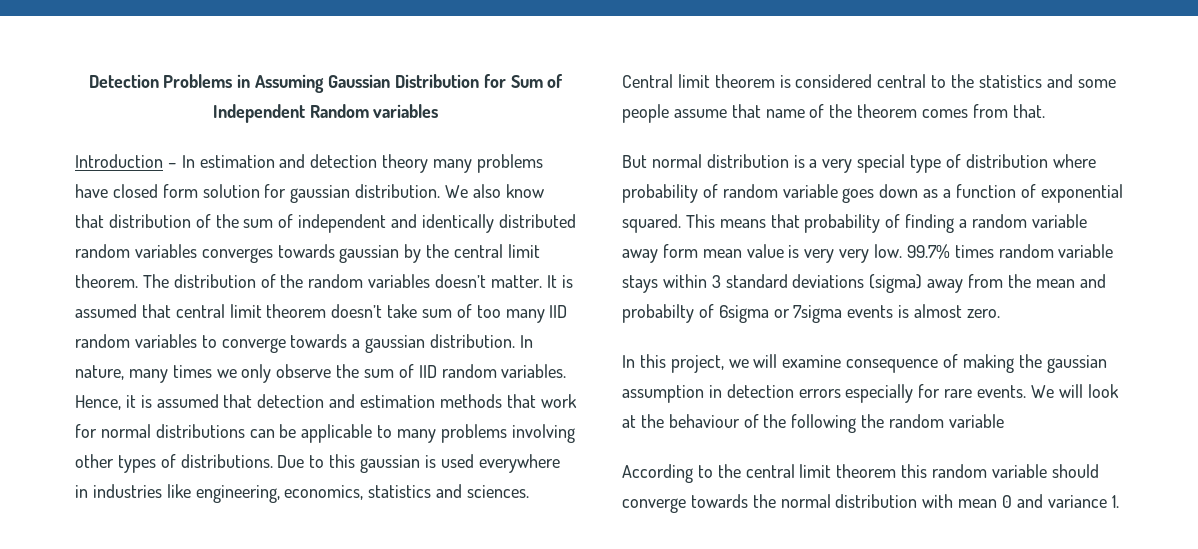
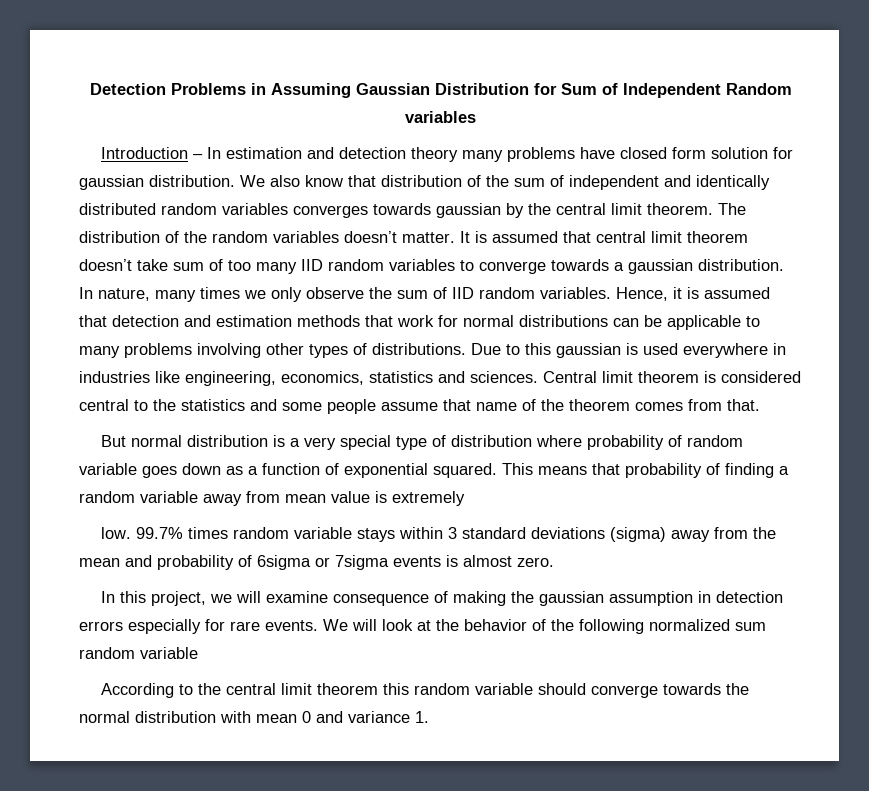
[662,244,698,258] form -> [246,491,280,503] from
[804,249,870,263] very very -> [392,491,465,506] extremely //
[622,304,694,323] probabilty -> [157,555,234,570] probability
[668,414,740,428] behaviour -> [464,619,527,631] behavior
[861,414,885,428] the -> [649,619,766,631] normalized sum

